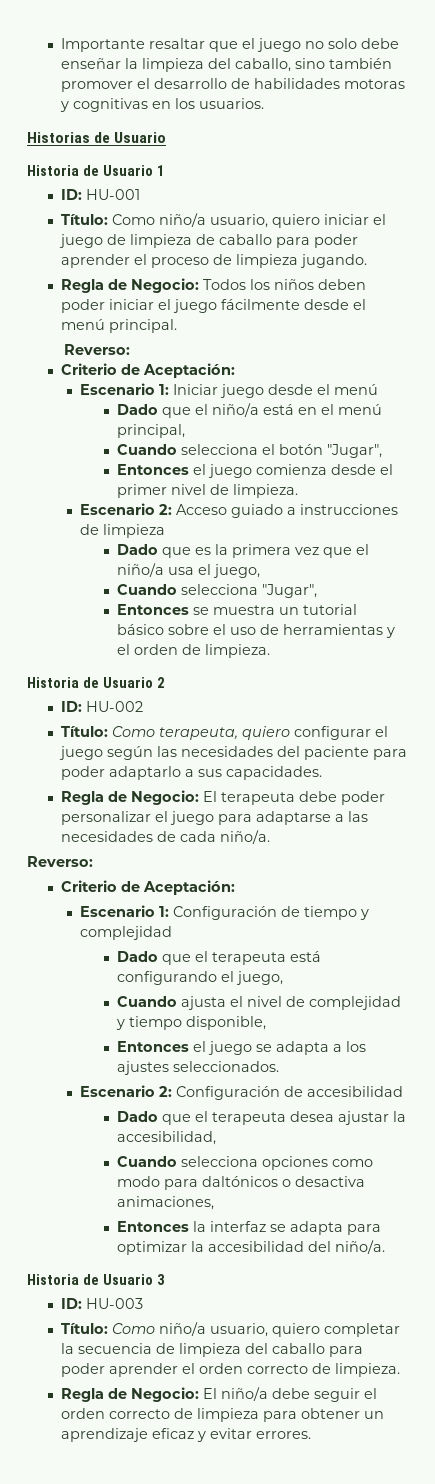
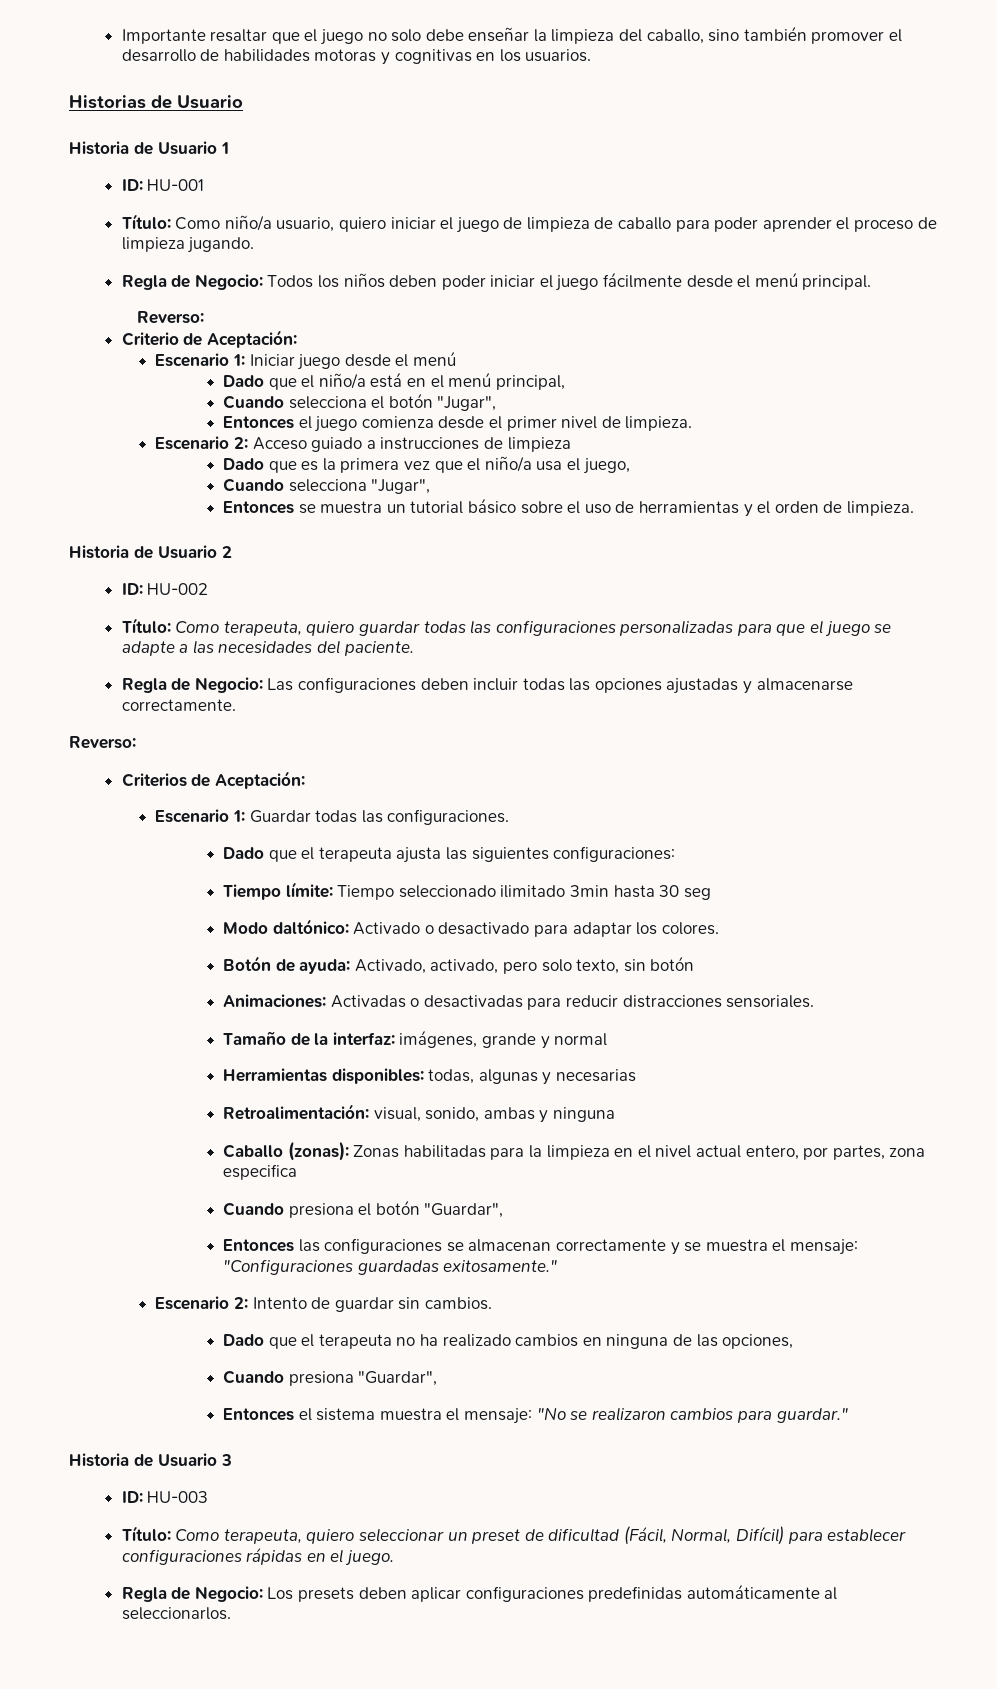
[294,726,389,740] [59,746,408,760] [61,766,323,780] [61,790,386,805] [61,811,369,825] [61,830,271,844] [27,856,93,867] [61,880,236,895] [80,905,370,920] [80,926,173,940] [117,951,322,965] [117,971,284,985] [117,996,402,1010] [116,1016,267,1030] [117,1041,367,1055] [117,1061,280,1075] [80,1085,404,1100] [117,1111,407,1125] [117,1131,217,1145] [117,1156,374,1170] [117,1176,366,1190] [117,1196,215,1210] [117,1221,382,1235] [117,1240,386,1255] configurar el juego según las necesidades del paciente para poder adaptarlo a sus capacidades. // Regla de Negocio: El terapeuta debe poder personalizar el juego para adaptarse a las necesidades de cada niño/a. // Reverso: // Criterio de Aceptación: // Escenario 1: Configuración de tiempo y complejidad // Dado que el terapeuta está configurando el juego, // Cuando ajusta el nivel de complejidad y tiempo disponible, // Entonces el juego se adapta a los ajustes seleccionados. // Escenario 2: Configuración de accesibilidad // Dado que el terapeuta desea ajustar la accesibilidad, // Cuando selecciona opciones como modo para daltónicos o desactiva animaciones, // Entonces la interfaz se adapta para optimizar la accesibilidad del niño/a. -> [358,620,892,637] [121,640,414,656] [121,677,853,694] [121,699,236,711] [69,736,136,749] [121,771,305,789] [155,809,510,825] [223,846,676,863] [223,882,711,900] [223,919,719,937] [223,956,695,974] [223,994,815,1010] [223,1030,608,1049] [223,1068,637,1085] [223,1104,616,1123] [223,1141,926,1161] [223,1164,298,1180] [223,1200,504,1218] [223,1238,858,1255] [223,1259,558,1275] [155,1296,492,1312] [223,1334,794,1349] [223,1370,438,1386] [223,1407,848,1424] guardar todas las configuraciones personalizadas para que el juego se adapte a las necesidades del paciente. // Regla de Negocio: Las configuraciones deben incluir todas las opciones ajustadas y almacenarse correctamente. // Reverso: // Criterios de Aceptación: // Escenario 1: Guardar todas las configuraciones. // Dado que el terapeuta ajusta las siguientes configuraciones: // Tiempo límite: Tiempo seleccionado ilimitado 3min hasta 30 seg // Modo daltónico: Activado o desactivado para adaptar los colores. // Botón de ayuda: Activado, activado, pero solo texto, sin botón // Animaciones: Activadas o desactivadas para reducir distracciones sensoriales. // Tamaño de la interfaz: imágenes, grande y normal // Herramientas disponibles: todas, algunas y necesarias // Retroalimentación: visual, sonido, ambas y ninguna // Caballo (zonas): Zonas habilitadas para la limpieza en el nivel actual entero, por partes, zona especifica // Cuando presiona el botón "Guardar", // Entonces las configuraciones se almacenan correctamente y se muestra el mensaje: "Configuraciones guardadas exitosamente." // Escenario 2: Intento de guardar sin cambios. // Dado que el terapeuta no ha realizado cambios en ninguna de las opciones, // Cuando presiona "Guardar", // Entonces el sistema muestra el mensaje: "No se realizaron cambios para guardar."
[159,1322,401,1337] [61,1343,364,1357] [61,1363,401,1377] [61,1387,378,1402] [61,1408,385,1422] [61,1428,312,1442] niño/a usuario, quiero completar la secuencia de limpieza del caballo para poder aprender el orden correcto de limpieza. // Regla de Negocio: El niño/a debe seguir el orden correcto de limpieza para obtener un aprendizaje eficaz y evitar errores. -> [223,1526,907,1545] [121,1547,394,1566] [121,1584,838,1602] [121,1607,231,1620] terapeuta, quiero seleccionar un preset de dificultad (Fácil, Normal, Difícil) para establecer configuraciones rápidas en el juego. // Regla de Negocio: Los presets deben aplicar configuraciones predefinidas automáticamente al seleccionarlos.

